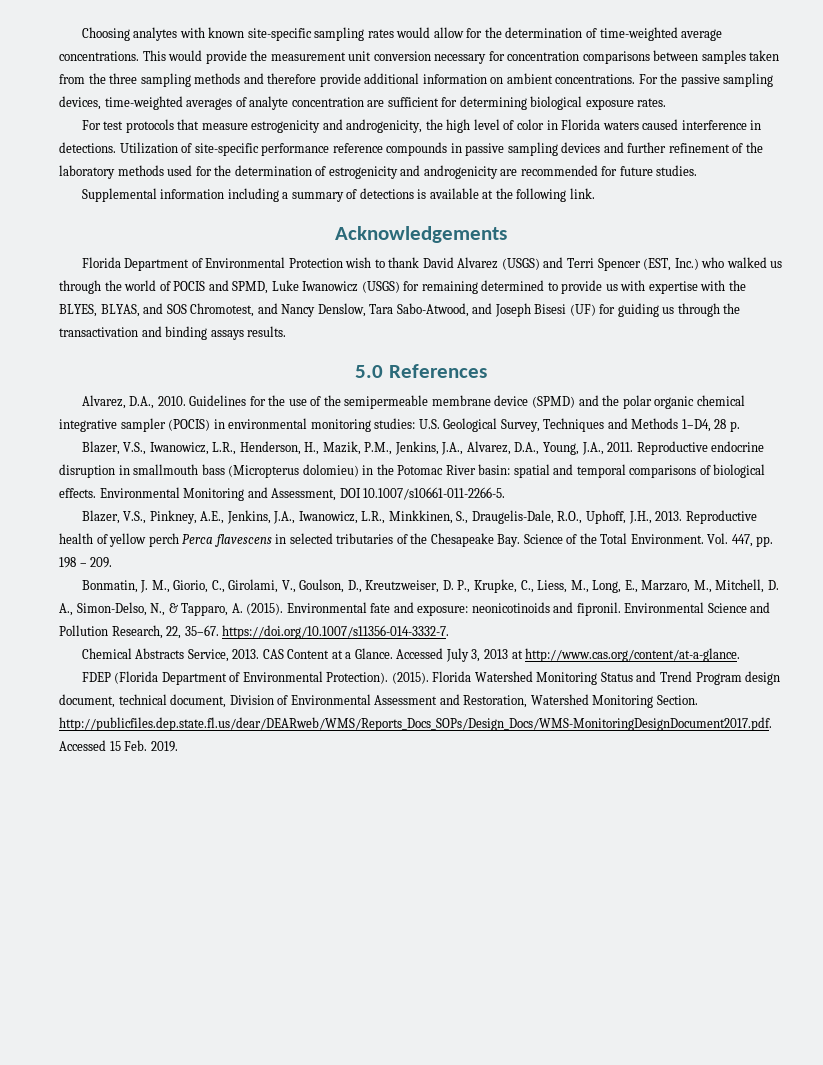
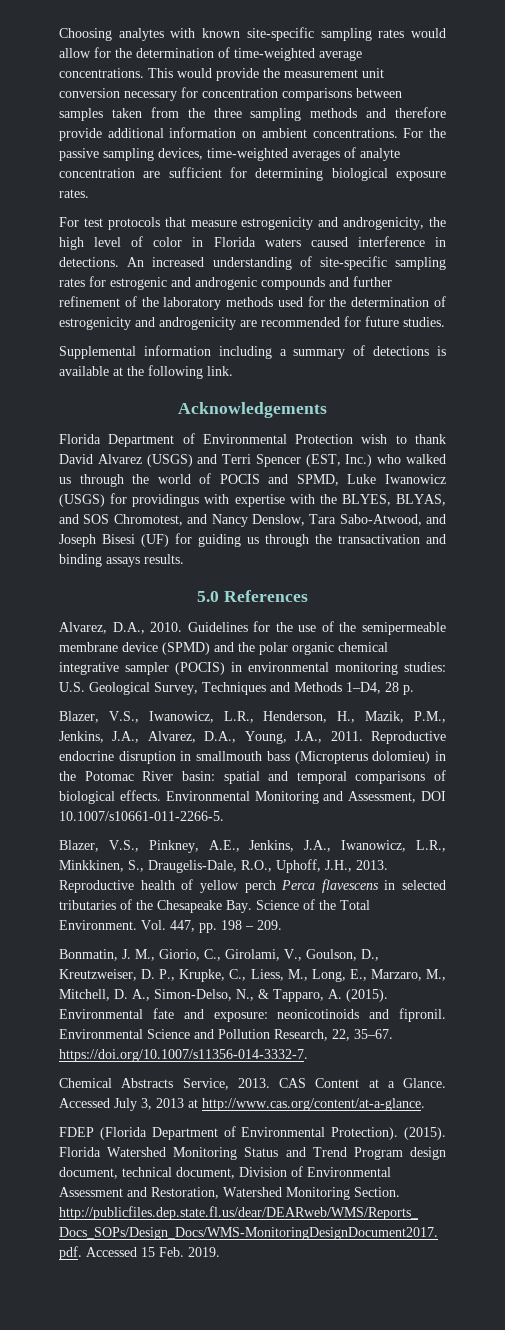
[119,142,601,156] Utilization of site-specific performance reference compounds in passive sampling devices -> [127,256,446,270] [59,276,325,290] An increased understanding of site-specific sampling rates for estrogenic and androgenic compounds
[421,280,618,294] remaining determined to provide us -> [132,494,200,507] providingus

